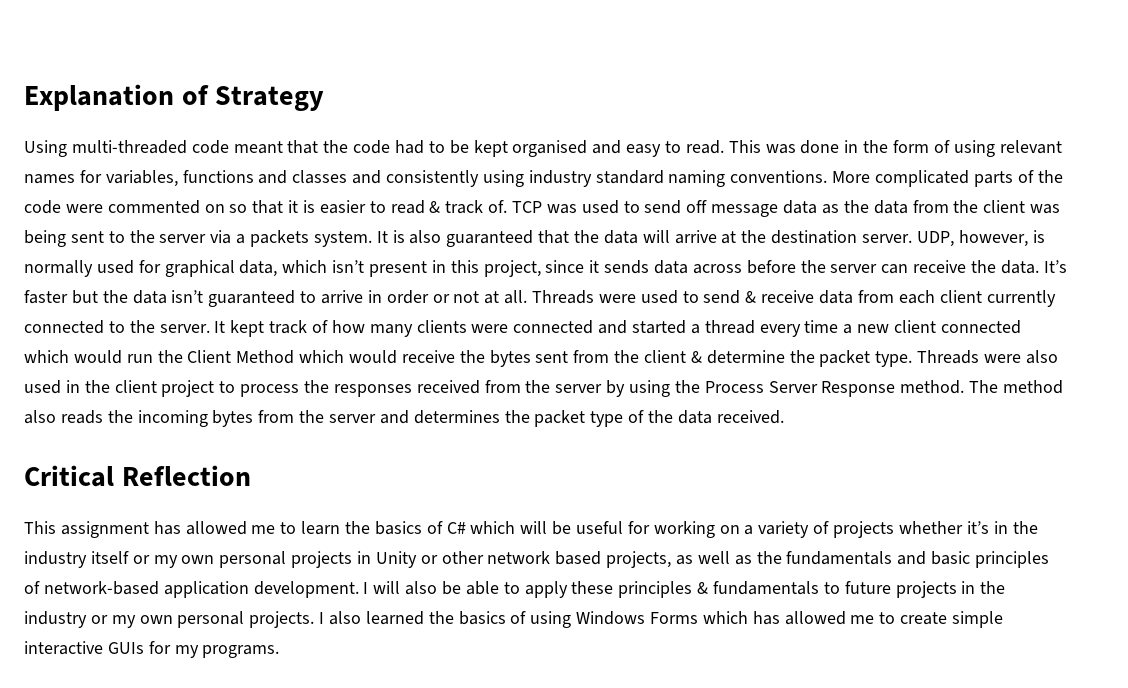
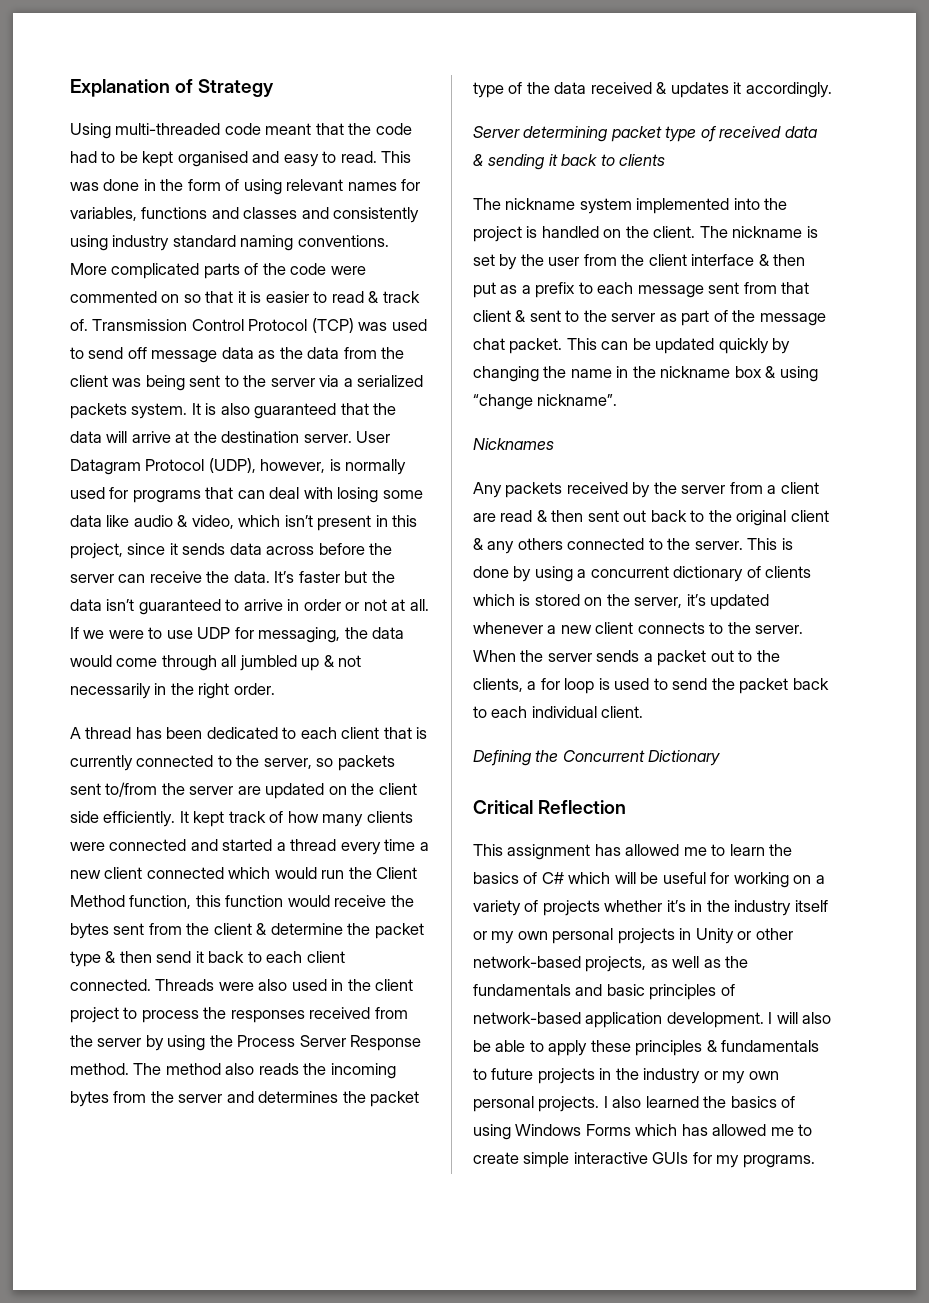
[512,201,543,213] TCP -> [92,318,354,333] Transmission Control Protocol (TCP)
(246, 239) none -> [357,375,424,387] serialized
[916,231,954,247] UDP, -> [356,431,391,443] [70,458,256,475] User Datagram Protocol (UDP),
[164,260,278,277] graphical data, -> [132,487,423,503] [70,515,234,529] programs that can deal with losing some data like audio & video,
[532,290,1056,307] [24,320,210,334] Threads were used to send & receive data from each client currently connected to the server. -> [70,627,405,643] [70,655,362,671] [70,683,275,699] [70,727,428,739] [70,755,395,771] [70,782,417,799] [70,811,176,827] If we were to use UDP for messaging, the data would come through all jumbled up & not necessarily in the right order. // A thread has been dedicated to each client that is currently connected to the server, so packets sent to/from the server are updated on the client side efficiently.
[299,350,345,363] which -> [129,895,284,909] function, this function
[875,351,913,367] type. -> [70,951,345,967] [70,979,151,991] type & then send it back to each client connected.
[716,410,784,424] received. -> [590,82,832,98] [473,126,817,142] [473,154,666,170] [473,198,788,214] [473,226,818,242] [473,254,806,270] [473,282,810,298] [473,310,826,326] [473,338,791,354] [473,366,818,382] [473,394,618,410] [473,438,554,450] [473,482,819,498] [473,510,829,526] [473,538,793,554] [473,566,812,582] [473,594,770,610] [473,622,804,634] [473,650,780,666] [473,678,829,694] [473,706,644,718] [473,750,721,766] received & updates it accordingly. // Server determining packet type of received data & sending it back to clients // The nickname system implemented into the project is handled on the client. The nickname is set by the user from the client interface & then put as a prefix to each message sent from that client & sent to the server as part of the message chat packet. This can be updated quickly by changing the name in the nickname box & using “change nickname”. // Nicknames // Any packets received by the server from a client are read & then sent out back to the original client & any others connected to the server. This is done by using a concurrent dictionary of clients which is stored on the server, it’s updated whenever a new client connects to the server. When the server sends a packet out to the clients, a for loop is used to send the packet back to each individual client. // Defining the Concurrent Dictionary
[487,551,602,565] network based -> [473,956,581,968] network-based

